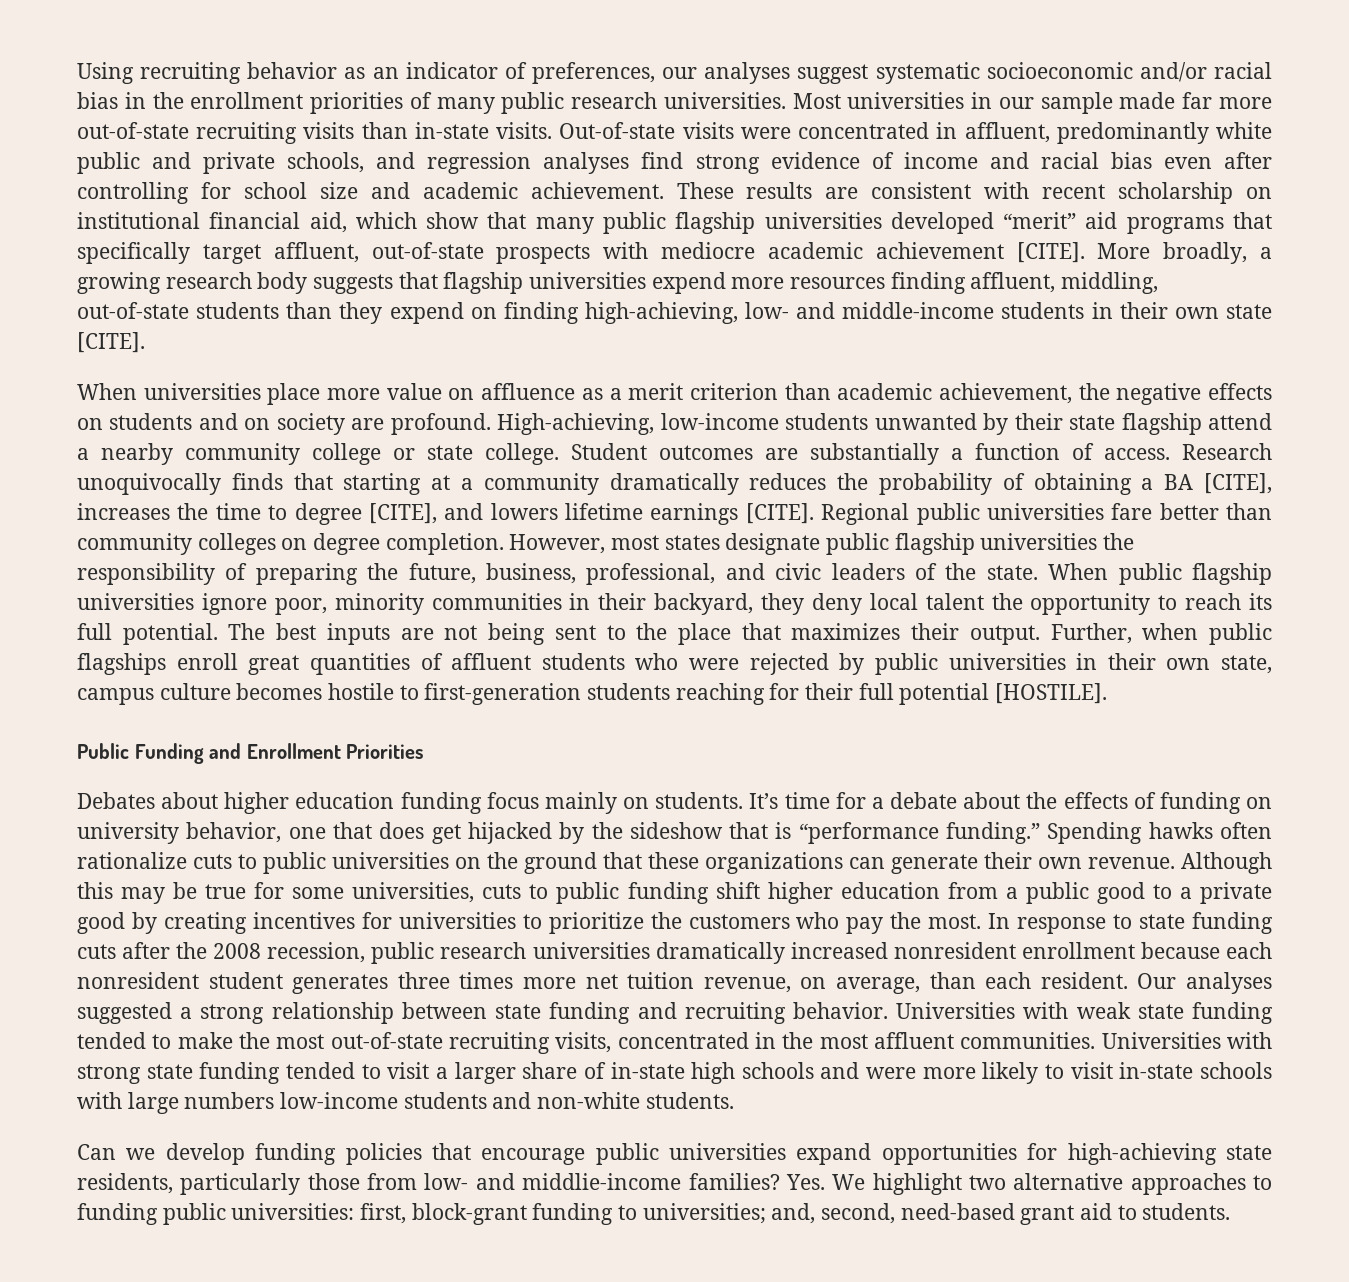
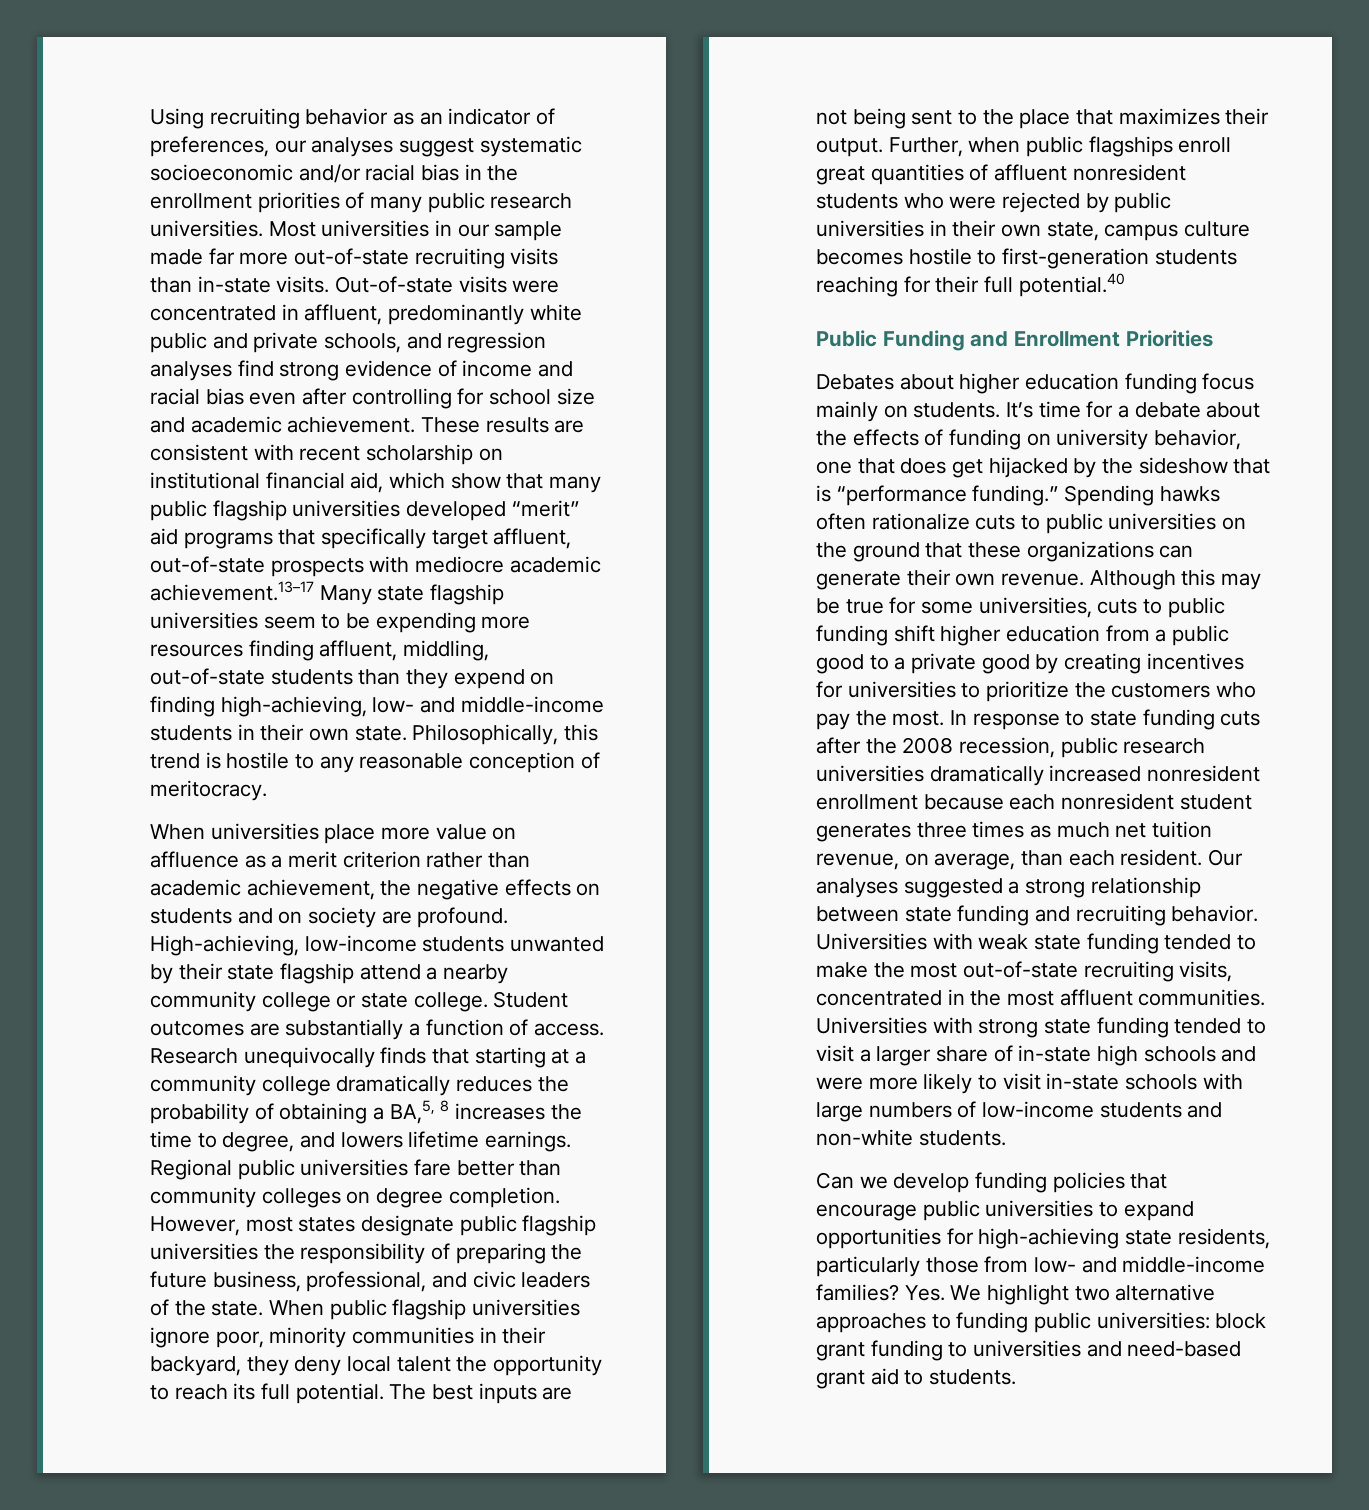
[875,242,1272,264] [77,272,726,294] achievement [CITE]. More broadly, a growing research body suggests that flagship universities expend -> [150,581,505,605] [150,612,476,633] achievement.13–17 Many state flagship universities seem to be expending
[1226,304,1273,319] [77,332,145,353] state [CITE]. -> [354,724,599,745] [150,752,600,773] [150,780,267,801] state. Philosophically, this trend is hostile to any reasonable conception of meritocracy.
(778, 391) none -> [426,852,484,868] rather
[77,473,221,495] unoquivocally -> [243,1047,375,1068] unequivocally
(599, 484) none -> [261,1076,331,1096] college
[1164,473,1272,494] BA [CITE], -> [389,1100,450,1124] BA,5, 8
[294,503,437,525] degree [CITE], -> [222,1132,295,1152] degree,
[650,503,814,525] earnings [CITE]. -> [485,1131,572,1152] earnings.
[408,563,476,584] future, -> [150,1271,207,1288] future
(532, 661) none -> [1072,164,1186,181] nonresident
[899,683,1108,705] potential [HOSTILE]. -> [1018,273,1125,297] potential.40
[523,977,576,989] more -> [1030,822,1110,838] as much
(275, 1100) none -> [957,1101,977,1118] of
(787, 1151) none -> [1099,1202,1119,1217] to
[522,1173,682,1190] middlie-income -> [1122,1256,1266,1273] middle-income
[360,1203,896,1225] first, block-grant funding to universities; and, second, -> [1215,1313,1267,1329] [816,1340,1122,1361] block grant funding to universities and

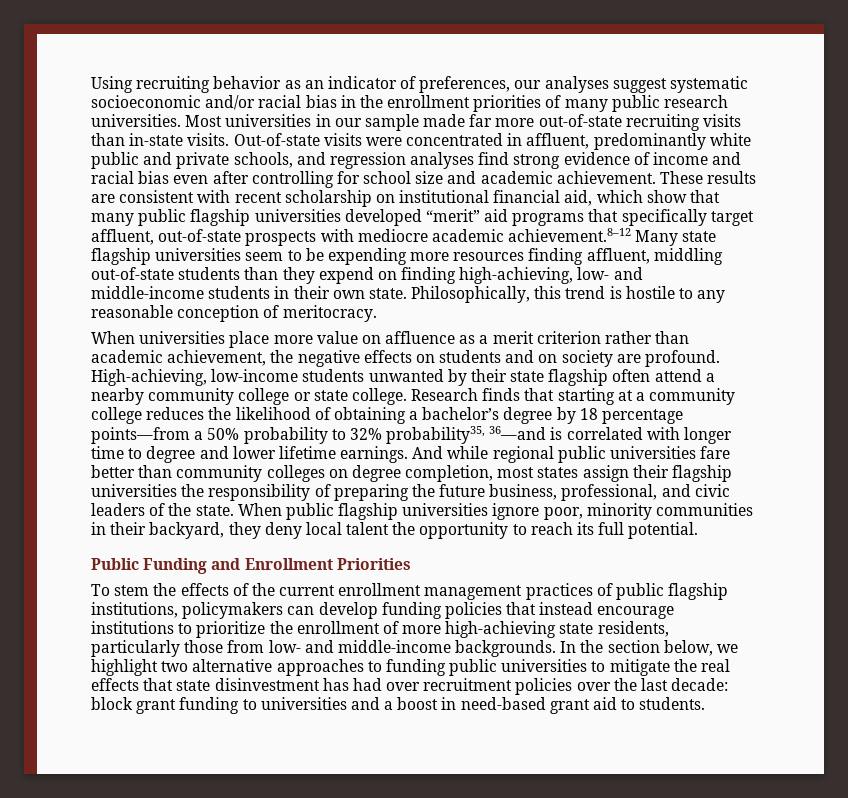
[150,581,314,601] achievement.13–17 -> [508,228,632,242] achievement.8–12
[403,640,490,661] middling, -> [653,248,723,265] middling
(355, 973) none -> [612,369,651,382] often
[493,991,569,1008] [150,1019,605,1040] [150,1047,375,1068] Student outcomes are substantially a function of access. Research unequivocally -> [411,388,479,401] Research
[336,1075,451,1096] dramatically -> (142, 415) none
[150,1103,249,1124] probability -> [235,407,311,420] likelihood
[389,1100,582,1124] [150,1131,572,1152] [150,1159,232,1180] BA,5, 8 increases the time to degree, and lowers lifetime earnings. Regional -> [422,407,684,424] [91,426,733,444] [91,446,554,463] bachelor’s degree by 18 percentage points—from a 50% probability to 32% probability35, 36—and is correlated with longer time to degree and lower lifetime earnings. And while regional
[448,1187,560,1208] [150,1215,517,1236] completion. However, most states designate public -> [405,465,669,482] completion, most states assign their
[389,1383,573,1404] [816,108,1270,129] [816,136,1232,157] [816,164,1186,185] [816,192,1172,213] [816,220,1251,241] [816,248,1237,269] [816,273,1125,297] The best inputs are not being sent to the place that maximizes their output. Further, when public flagships enroll great quantities of affluent nonresident students who were rejected by public universities in their own state, campus culture becomes hostile to first-generation students reaching for their full potential.40 -> (699, 530) none
[816,373,1255,394] [816,401,1261,422] [816,429,1242,450] [816,457,1271,478] [816,485,1220,506] [816,513,1247,534] [816,541,1194,562] [816,569,1262,590] [816,597,1225,618] [816,625,1230,646] [816,653,1244,674] [816,681,1257,702] [816,709,1261,730] [816,737,1206,758] [816,765,1261,786] [816,793,1252,810] [816,821,1213,842] [816,849,1244,870] [816,877,1201,898] [816,905,1259,926] [816,933,1257,954] [816,961,1233,982] [816,989,1266,1006] [816,1017,1267,1038] [816,1045,1257,1066] [816,1073,1243,1094] [816,1101,1223,1122] [816,1129,1006,1146] [816,1172,1168,1193] [816,1200,1194,1221] [816,1228,974,1249] Debates about higher education funding focus mainly on students. It’s time for a debate about the effects of funding on university behavior, one that does get hijacked by the sideshow that is “performance funding.” Spending hawks often rationalize cuts to public universities on the ground that these organizations can generate their own revenue. Although this may be true for some universities, cuts to public funding shift higher education from a public good to a private good by creating incentives for universities to prioritize the customers who pay the most. In response to state funding cuts after the 2008 recession, public research universities dramatically increased nonresident enrollment because each nonresident student generates three times as much net tuition revenue, on average, than each resident. Our analyses suggested a strong relationship between state funding and recruiting behavior. Universities with weak state funding tended to make the most out-of-state recruiting visits, concentrated in the most affluent communities. Universities with strong state funding tended to visit a larger share of in-state high schools and were more likely to visit in-state schools with large numbers of low-income students and non-white students. // Can we develop funding policies that encourage public universities to expand opportunities for -> [91,583,729,600] [91,602,675,619] [91,621,442,638] To stem the effects of the current enrollment management practices of public flagship institutions, policymakers can develop funding policies that instead encourage institutions to prioritize the enrollment of more
[816,1284,982,1301] families? Yes. We -> [455,640,739,657] backgrounds. In the section below, we
[1096,1312,1210,1329] universities: -> [501,659,731,676] [91,678,729,695] universities to mitigate the real effects that state disinvestment has had over recruitment policies over the last decade:
(1122, 1349) none -> [384,697,457,710] a boost in

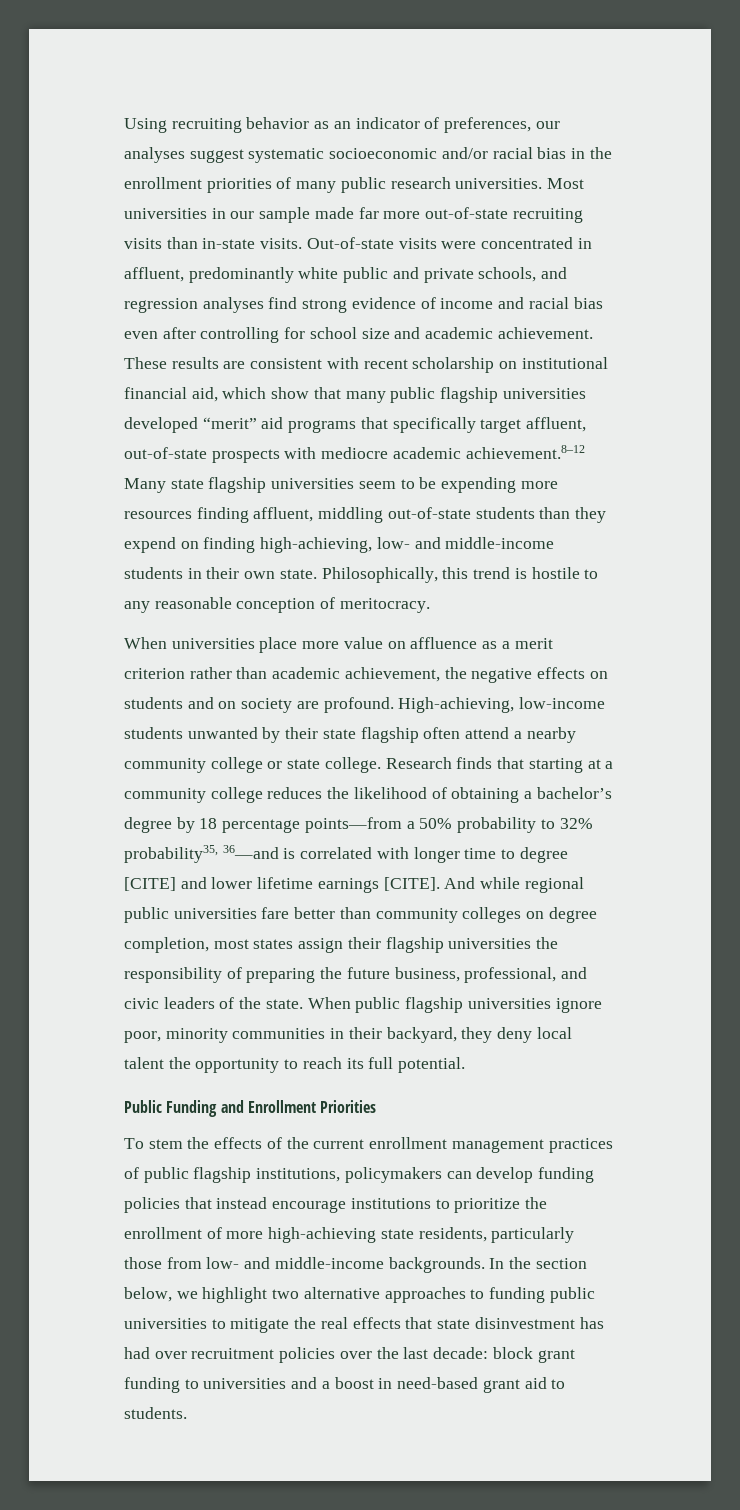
(196, 454) none -> [124,877,176,891] [CITE]
[340,446,409,463] earnings. -> [317,877,440,893] earnings [CITE].

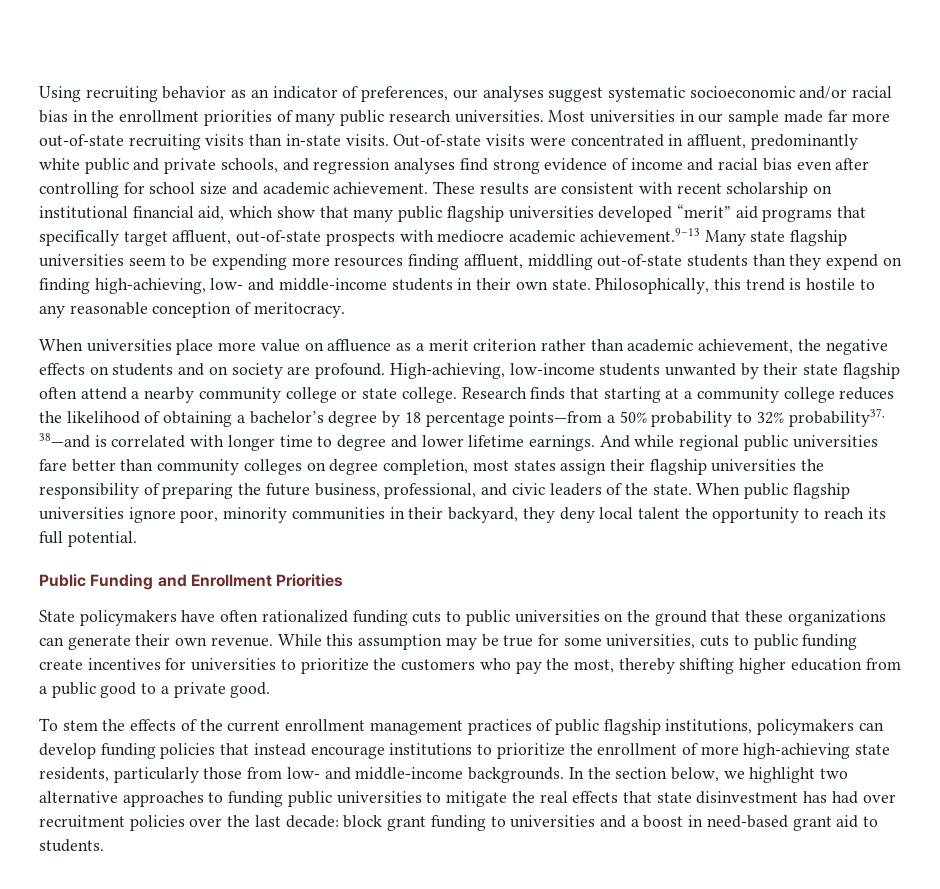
[465,445,585,459] achievement.8–12 -> [579,228,700,242] achievement.9–13
[124,845,279,863] probability35, 36—and -> [788,408,885,427] [39,433,90,448] probability37, 38—and
[124,877,176,891] [CITE] -> (387, 443) none
[317,877,440,893] earnings [CITE]. -> [528,435,595,451] earnings.
(377, 1106) none -> [39,610,886,626] [39,634,858,650] [39,658,901,674] [39,682,271,698] // State policymakers have often rationalized funding cuts to public universities on the ground that these organizations can generate their own revenue. While this assumption may be true for some universities, cuts to public funding create incentives for universities to prioritize the customers who pay the most, thereby shifting higher education from a public good to a private good.

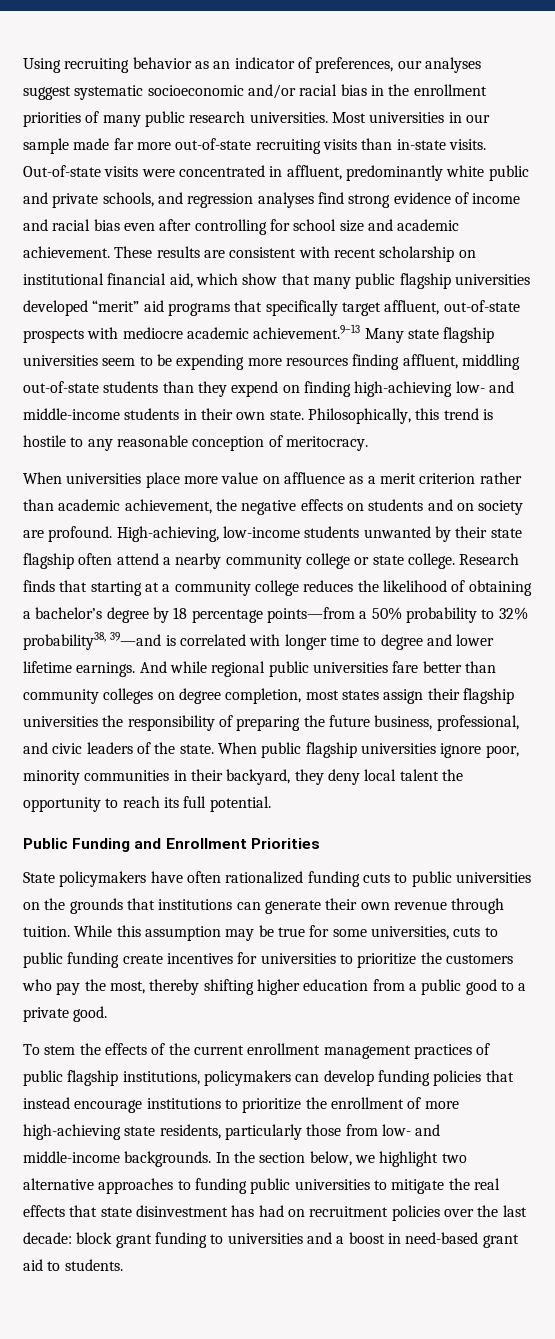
[94,278,206,294] high-achieving, -> [354,381,453,397] high-achieving
[788,408,885,427] [39,433,90,448] probability37, 38—and -> [23,632,162,650] probability38, 39—and
[654,610,886,626] ground that these organizations -> [69,898,233,914] grounds that institutions
[210,637,273,647] revenue. -> [393,898,505,914] [23,926,70,937] revenue through tuition.
[862,794,896,803] over -> [287,1209,305,1217] on

